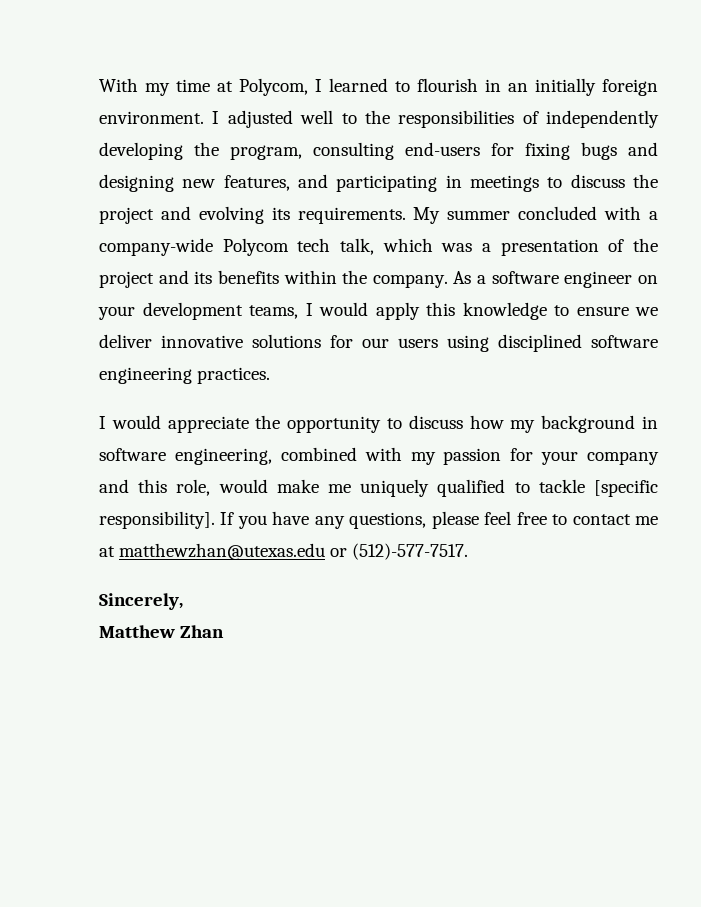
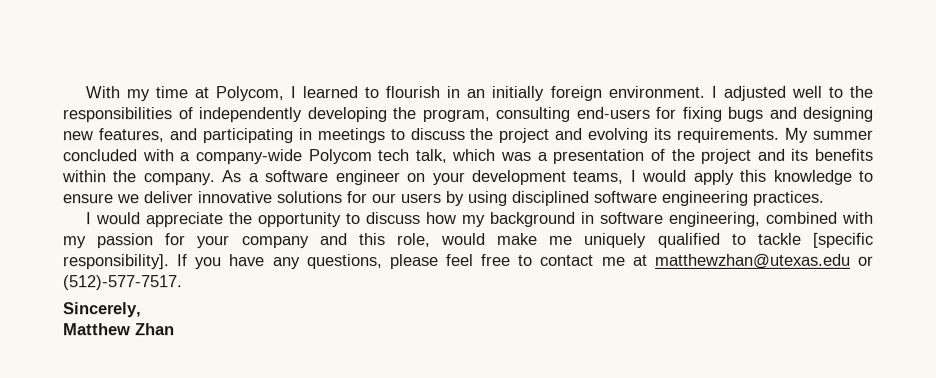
(438, 343) none -> [446,191,465,207] by

